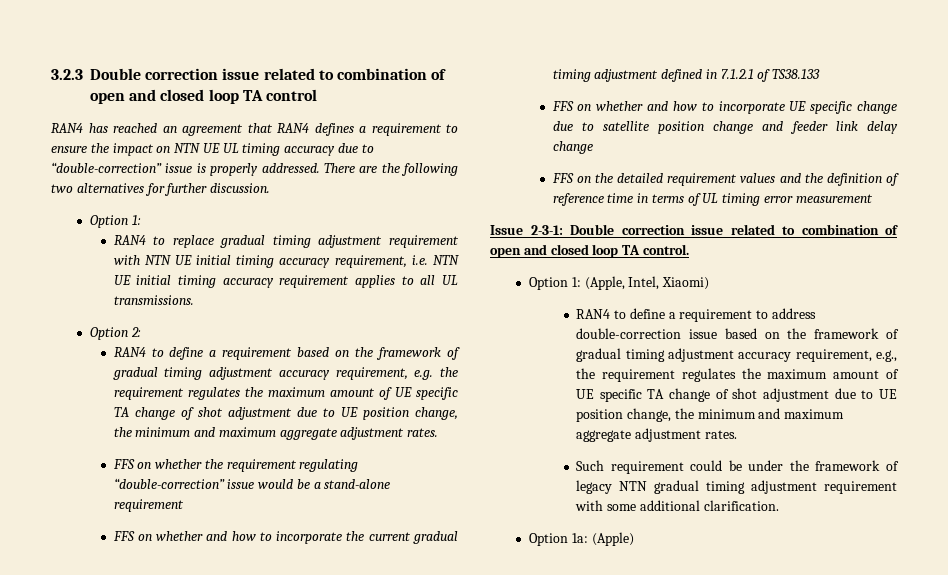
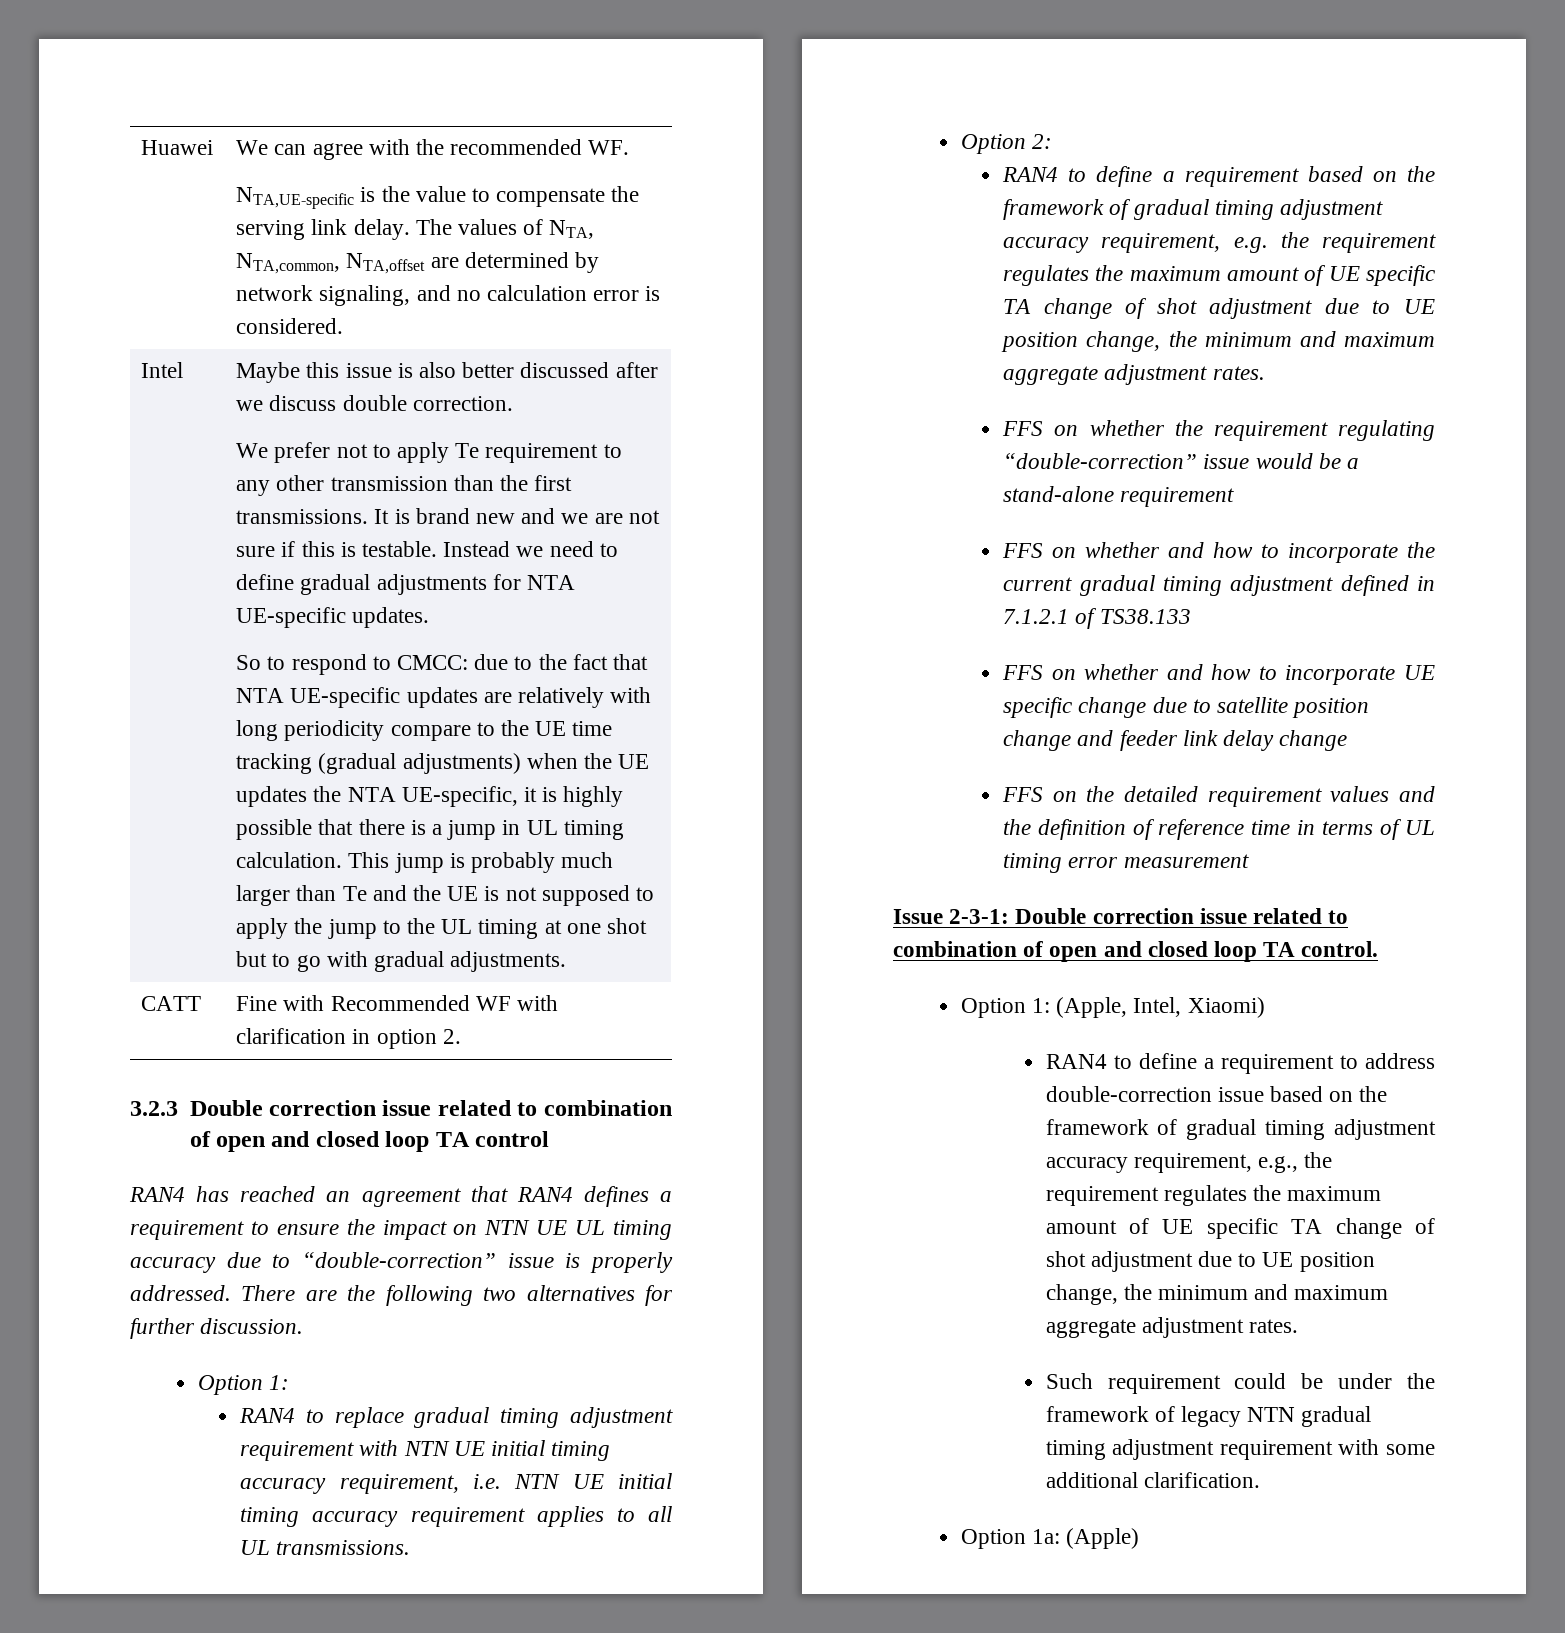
(51, 74) none -> [141,140,214,155] [236,139,630,160] [236,186,640,209] [236,219,595,240] [236,252,600,274] [236,285,661,306] [236,318,344,334] [141,362,184,378] [236,362,658,383] [236,395,513,411] [236,442,622,463] [236,475,573,496] [236,508,660,524] [236,541,618,557] [236,574,576,595] [236,607,430,628] [236,654,649,675] [236,687,652,708] [236,720,613,741] [236,753,650,774] [236,786,624,807] [236,819,624,840] [236,852,614,873] [236,885,655,906] [236,918,648,939] [236,951,567,972] [141,996,202,1011] [236,995,559,1011] [236,1028,461,1049] Huawei | We can agree with the recommended WF. // NTA,UE-specific is the value to compensate the serving link delay. The values of NTA, NTA,common, NTA,offset are determined by network signaling, and no calculation error is considered. // Intel | Maybe this issue is also better discussed after we discuss double correction. // We prefer not to apply Te requirement to any other transmission than the first transmissions. It is brand new and we are not sure if this is testable. Instead we need to define gradual adjustments for NTA UE-specific updates. // So to respond to CMCC: due to the fact that NTA UE-specific updates are relatively with long periodicity compare to the UE time tracking (gradual adjustments) when the UE updates the NTA UE-specific, it is highly possible that there is a jump in UL timing calculation. This jump is probably much larger than Te and the UE is not supposed to apply the jump to the UL timing at one shot but to go with gradual adjustments. // CATT | Fine with Recommended WF with clarification in option 2. //

